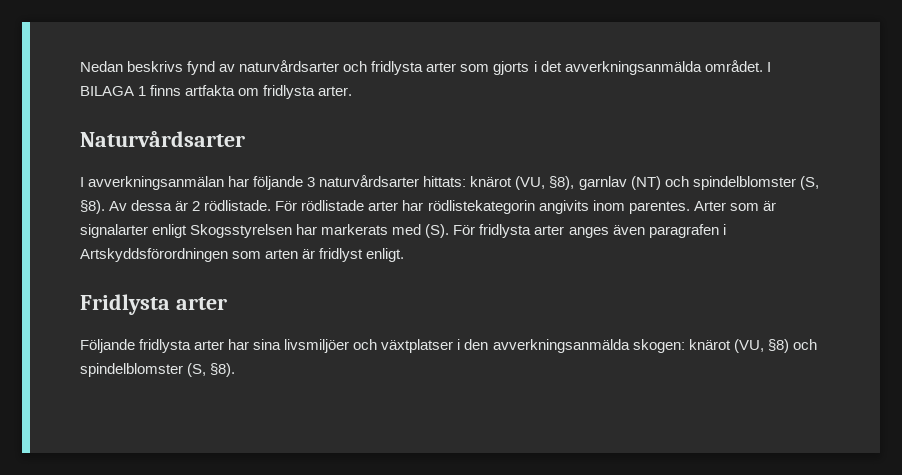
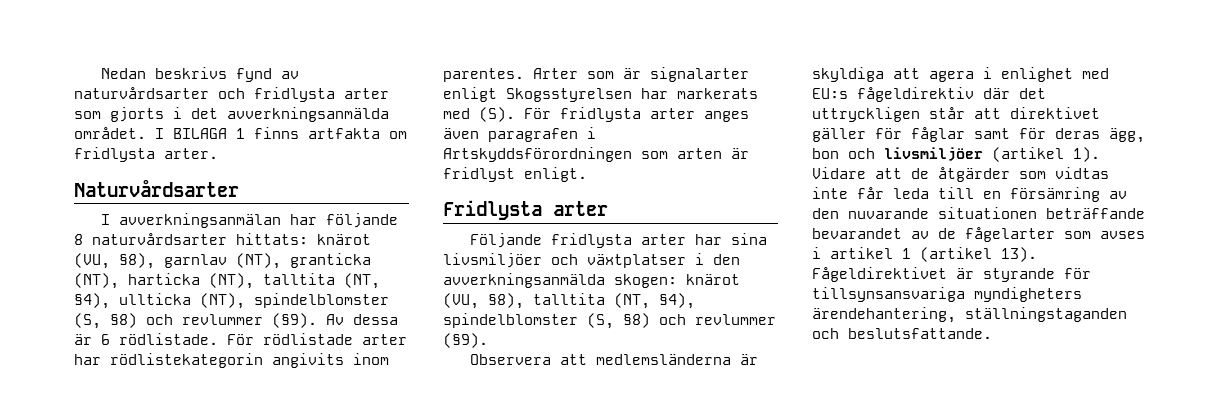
[307,177,316,187] 3 -> [74,234,83,245] 8
[630,176,819,190] [80,200,105,214] (NT) och spindelblomster (S, §8). -> [236,253,371,269] [74,273,380,289] [74,293,389,309] [74,313,317,329] (NT), granticka (NT), harticka (NT), talltita (NT, §4), ullticka (NT), spindelblomster (S, §8) och revlummer (§9).
[192,201,201,211] 2 -> [101,334,110,345] 6
[767,339,817,353] [80,363,236,377] §8) och spindelblomster (S, §8). -> [488,293,695,309] [443,313,776,329] [443,333,488,348] [469,354,758,365] [812,67,1109,82] [812,87,1046,102] [812,107,1100,122] [812,127,1145,143] [812,147,1100,162] [812,167,1109,182] [812,187,1127,202] [812,207,1145,219] [812,227,1145,242] [812,247,1037,262] [812,267,1091,282] [812,287,1082,302] [812,307,1127,323] [812,328,992,339] §8), talltita (NT, §4), spindelblomster (S, §8) och revlummer (§9). // Observera att medlemsländerna är skyldiga att agera i enlighet med EU:s fågeldirektiv där det uttryckligen står att direktivet gäller för fåglar samt för deras ägg, bon och livsmiljöer (artikel 1). Vidare att de åtgärder som vidtas inte får leda till en försämring av den nuvarande situationen beträffande bevarandet av de fågelarter som avses i artikel 1 (artikel 13). Fågeldirektivet är styrande för tillsynsansvariga myndigheters ärendehantering, ställningstaganden och beslutsfattande.

